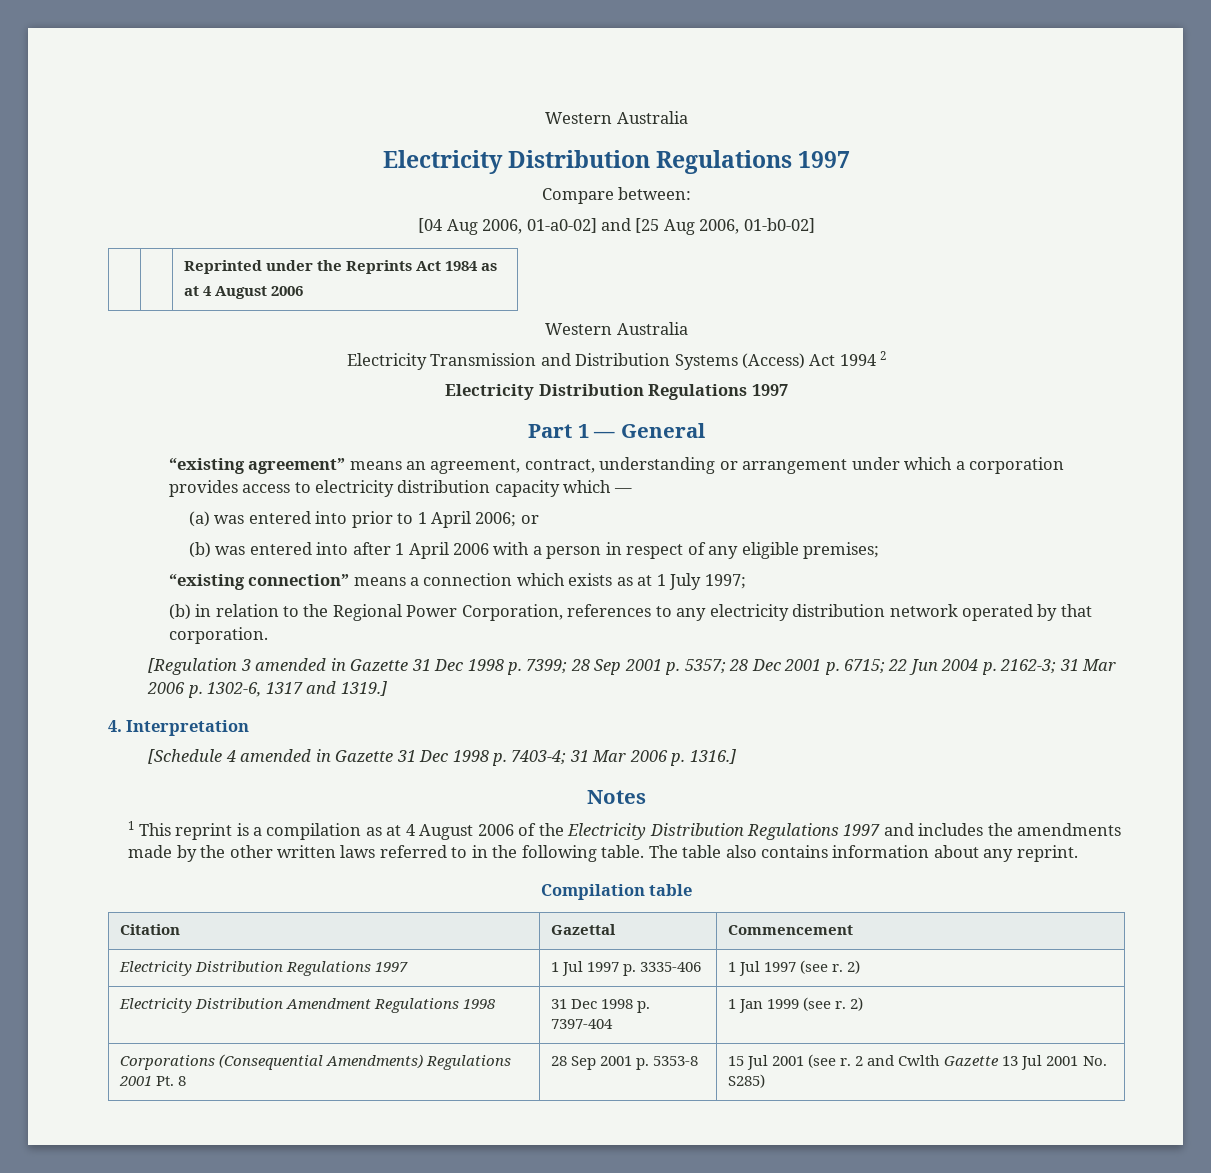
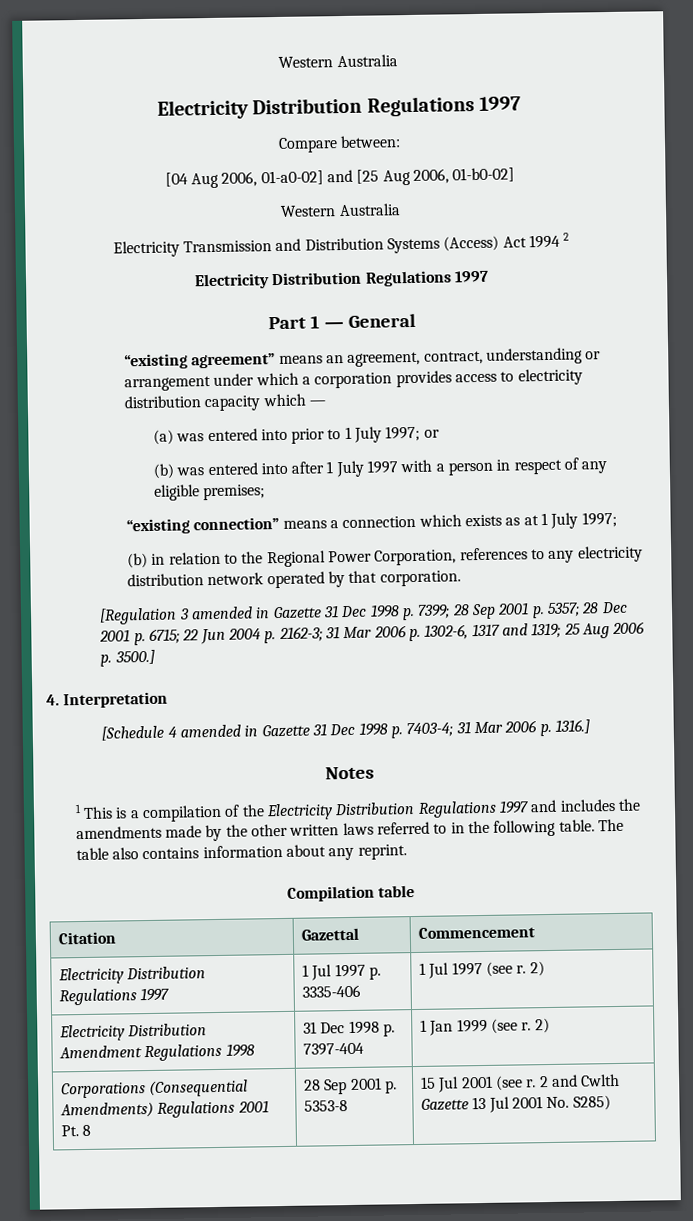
[183,260,498,274] [183,286,304,299] // | | Reprinted under the Reprints Act 1984 as // at 4 August 2006 -> (516, 175) none
[430,511,517,528] April 2006; -> [354,425,421,443] July 1997;
[408,542,489,559] April 2006 -> [335,460,399,478] July 1997
[340,681,387,696] 1319.] -> [531,621,646,639] [100,649,155,667] 1319; 25 Aug 2006 p. 3500.]
[175,823,233,840] reprint -> (114, 812) none
[365,824,514,840] as at 4 August 2006 -> (223, 813) none

